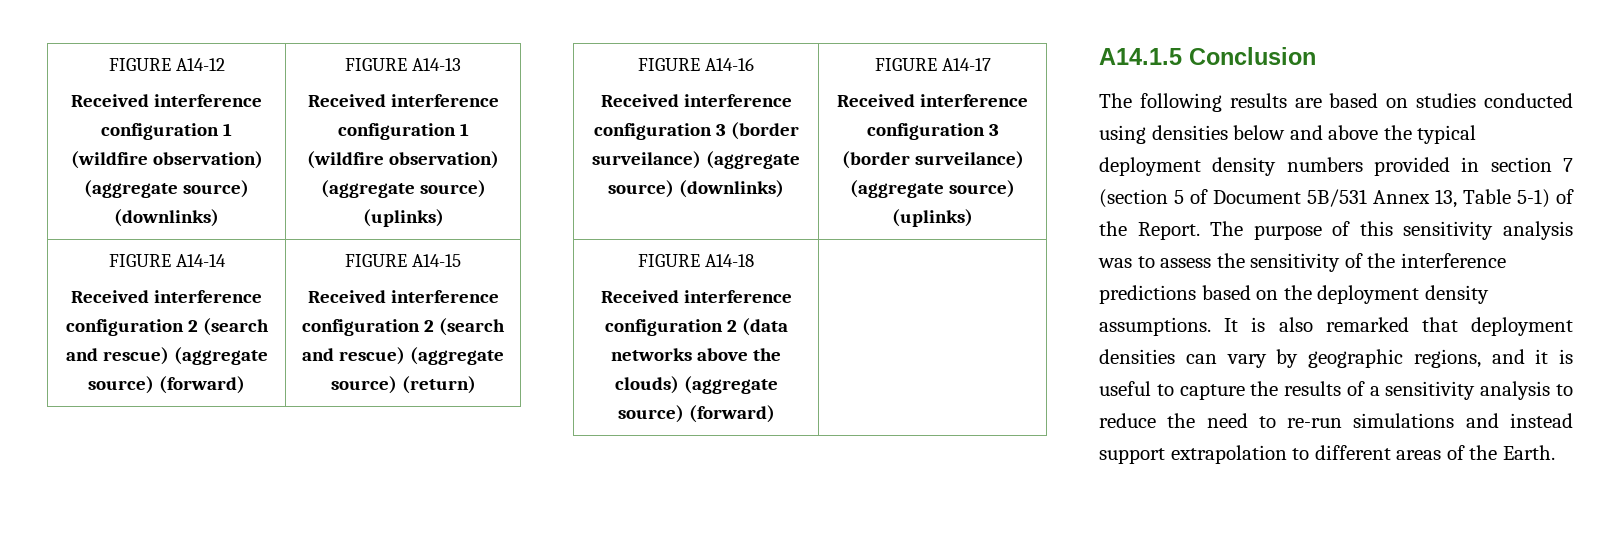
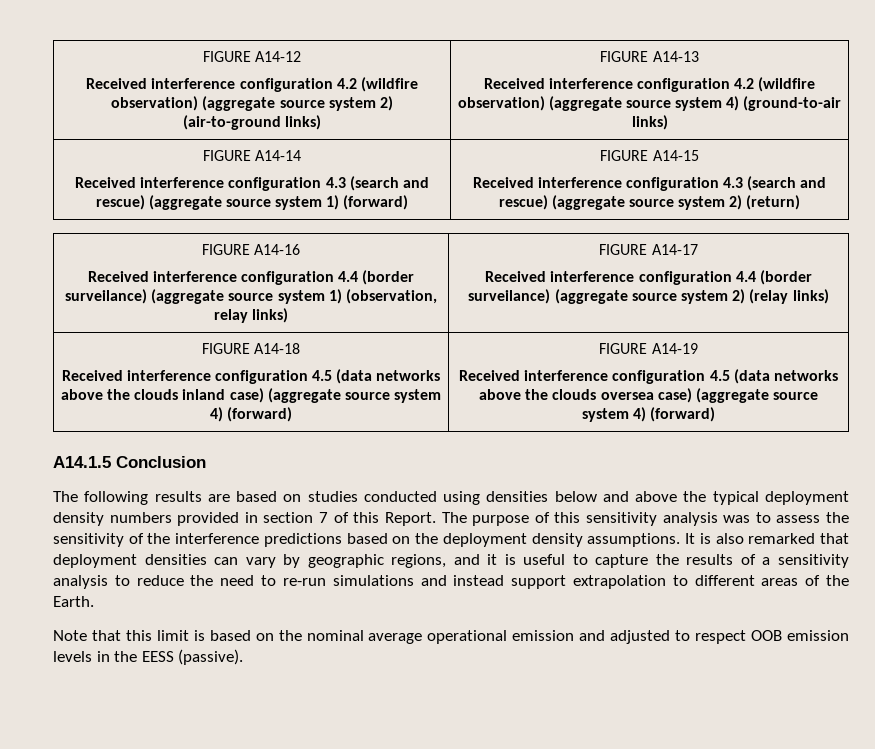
[222,123,232,136] [70,151,263,169] [84,180,249,198] [114,209,219,227] 1 (wildfire observation) (aggregate source) (downlinks) -> [336,77,418,92] [111,96,393,111] [182,115,322,130] 4.2 (wildfire observation) (aggregate source system 2) (air-to-ground links)
[459,123,469,136] [307,151,499,169] [320,180,486,198] [362,209,444,227] 1 (wildfire observation) (aggregate source) (uplinks) -> [734,77,816,92] [457,96,842,111] [631,115,668,130] 4.2 (wildfire observation) (aggregate source system 4) (ground-to-air links)
[187,318,269,336] [65,347,268,365] [88,376,155,394] 2 (search and rescue) (aggregate source) -> [325,176,429,191] [95,195,340,210] 4.3 (search and rescue) (aggregate source system 1)
[424,318,505,336] [302,347,504,365] [330,376,397,394] 2 (search and rescue) (aggregate source) -> [723,176,827,191] [498,195,743,210] 4.3 (search and rescue) (aggregate source system 2)
[715,122,799,140] [592,151,800,169] [608,180,784,198] 3 (border surveilance) (aggregate source) (downlinks) -> [338,270,415,285] [65,289,437,304] [213,308,289,323] 4.4 (border surveilance) (aggregate source system 1) (observation, relay links)
[988,124,999,136] [841,151,1024,169] [850,180,1015,198] [892,209,973,227] 3 (border surveilance) (aggregate source) (uplinks) -> [735,270,812,285] [468,289,829,304] 4.4 (border surveilance) (aggregate source system 2) (relay links)
[726,318,788,336] [611,348,781,361] [614,376,778,394] [617,405,775,423] 2 (data networks above the clouds) (aggregate source) (forward) | -> [312,369,441,384] [60,388,442,403] [209,407,293,422] [599,343,698,354] [459,369,838,384] [478,388,819,403] [581,407,716,422] 4.5 (data networks above the clouds inland case) (aggregate source system 4) (forward) | FIGURE A14-19 // Received interference configuration 4.5 (data networks above the clouds oversea case) (aggregate source system 4) (forward)
[1099,189,1574,208] [1099,221,1127,236] (section 5 of Document 5B/531 Annex 13, Table 5-1) of the -> [333,512,380,523] of this
(1555, 452) none -> [53,630,849,644] [53,649,244,665] // Note that this limit is based on the nominal average operational emission and adjusted to respect OOB emission levels in the EESS (passive).

